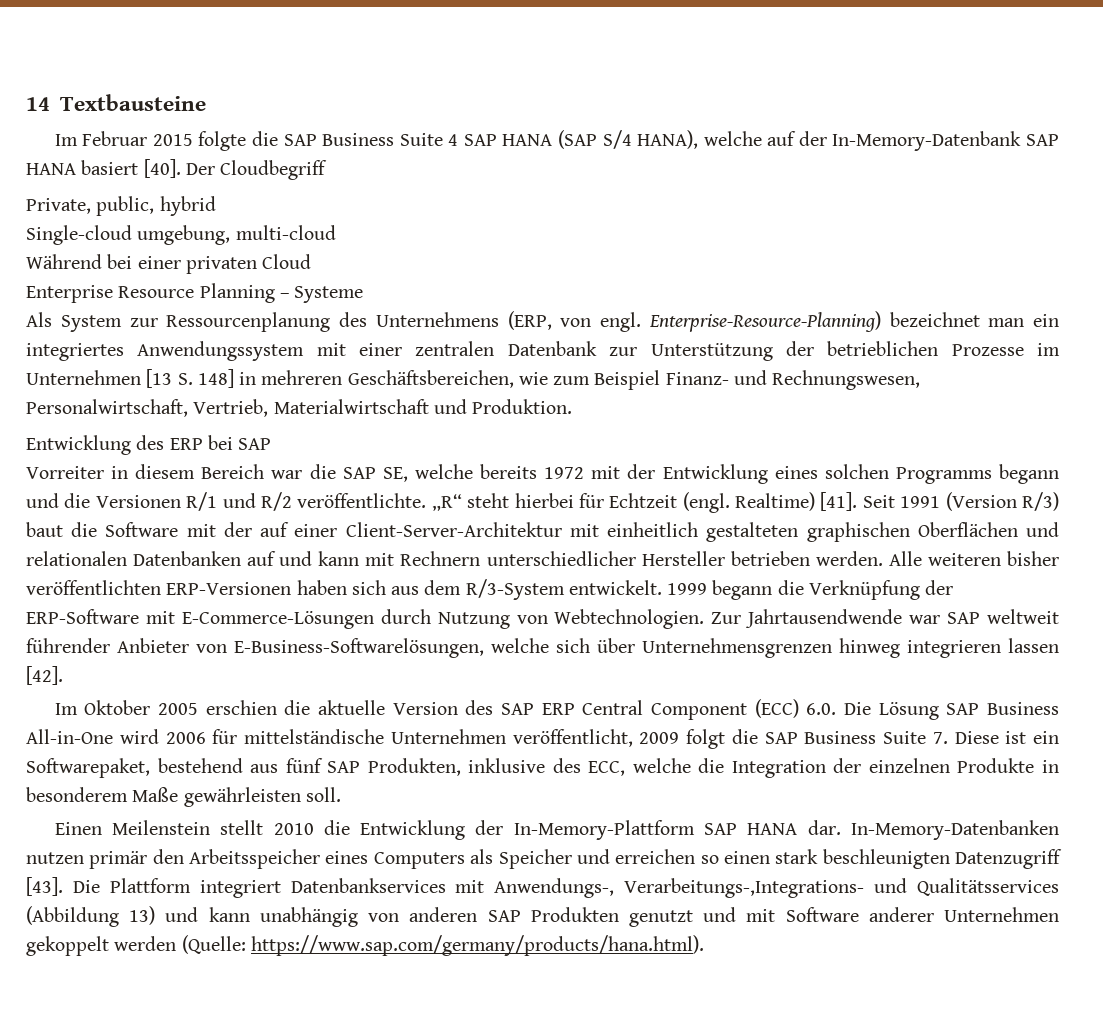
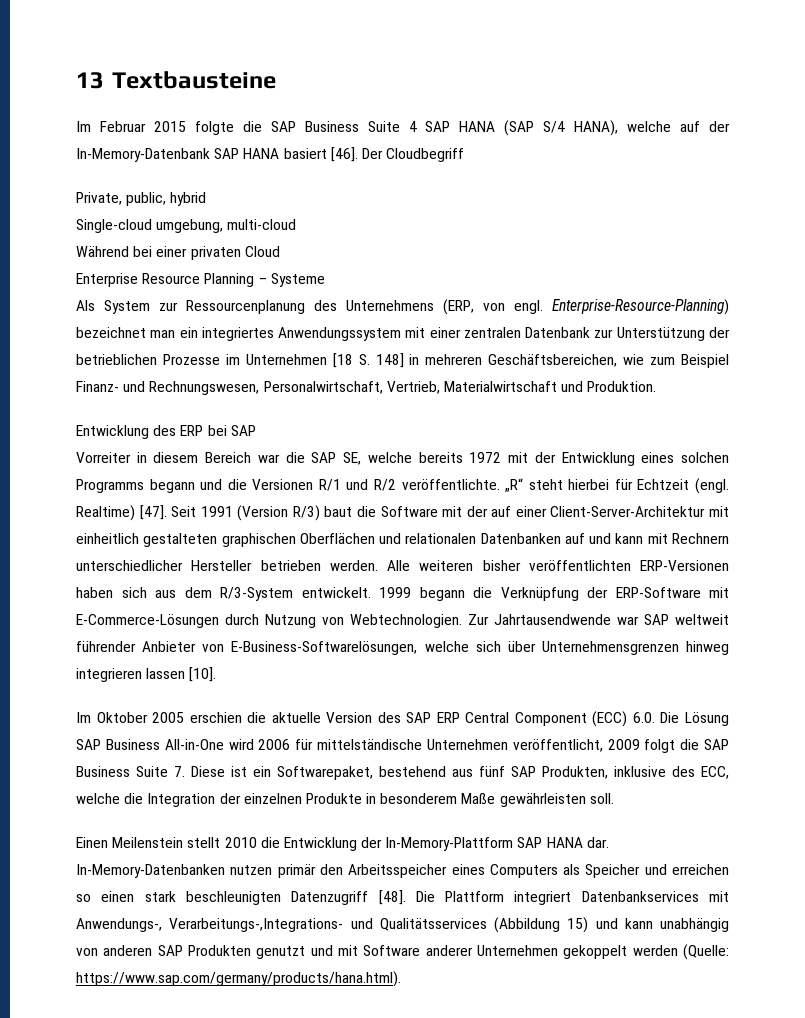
[26,97,50,111] 14 -> [76,72,104,89] 13
[143,159,181,178] [40]. -> [330,147,358,162] [46].
[146,369,173,388] [13 -> [332,353,353,368] [18
[820,492,858,511] [41]. -> [139,505,167,520] [47].
[26,666,63,685] [42]. -> [189,667,217,682] [10].
[26,877,63,896] [43]. -> [378,890,406,905] [48].
[129,906,156,925] 13) -> [567,917,589,933] 15)

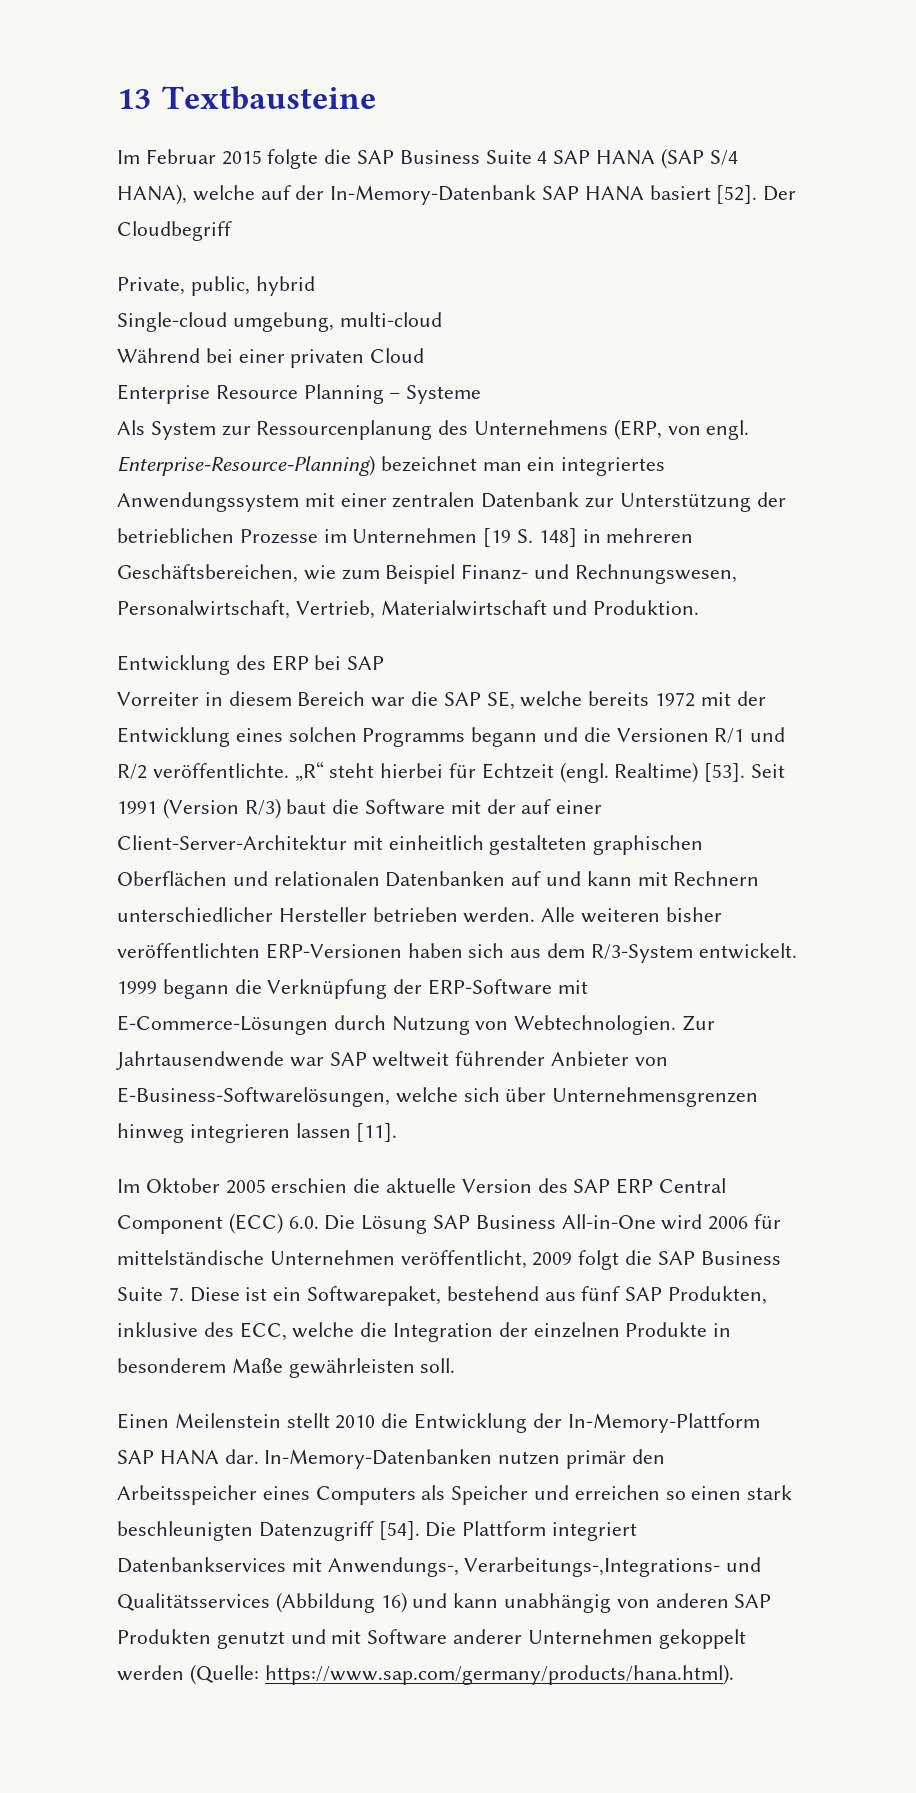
[330,147,358,162] [46]. -> [716,185,758,204] [52].
[332,353,353,368] [18 -> [483,528,512,547] [19
[139,505,167,520] [47]. -> [704,763,746,782] [53].
[189,667,217,682] [10]. -> [356,1123,398,1142] [11].
[378,890,406,905] [48]. -> [378,1521,420,1540] [54].
[567,917,589,933] 15) -> [380,1592,407,1613] 16)

